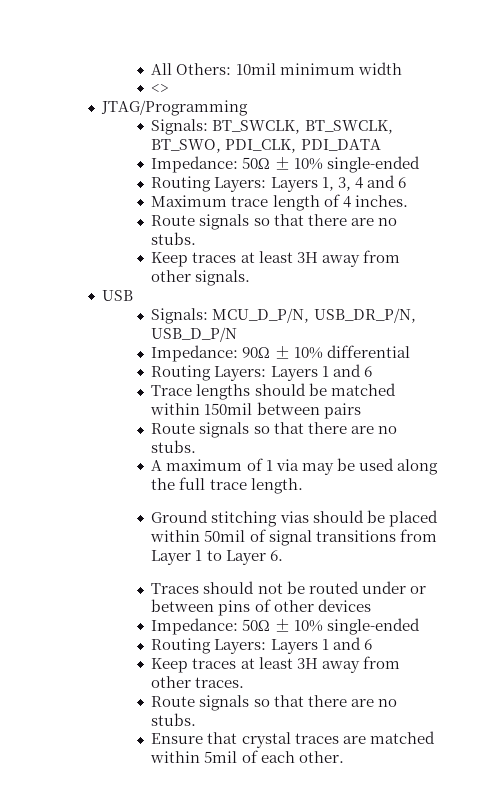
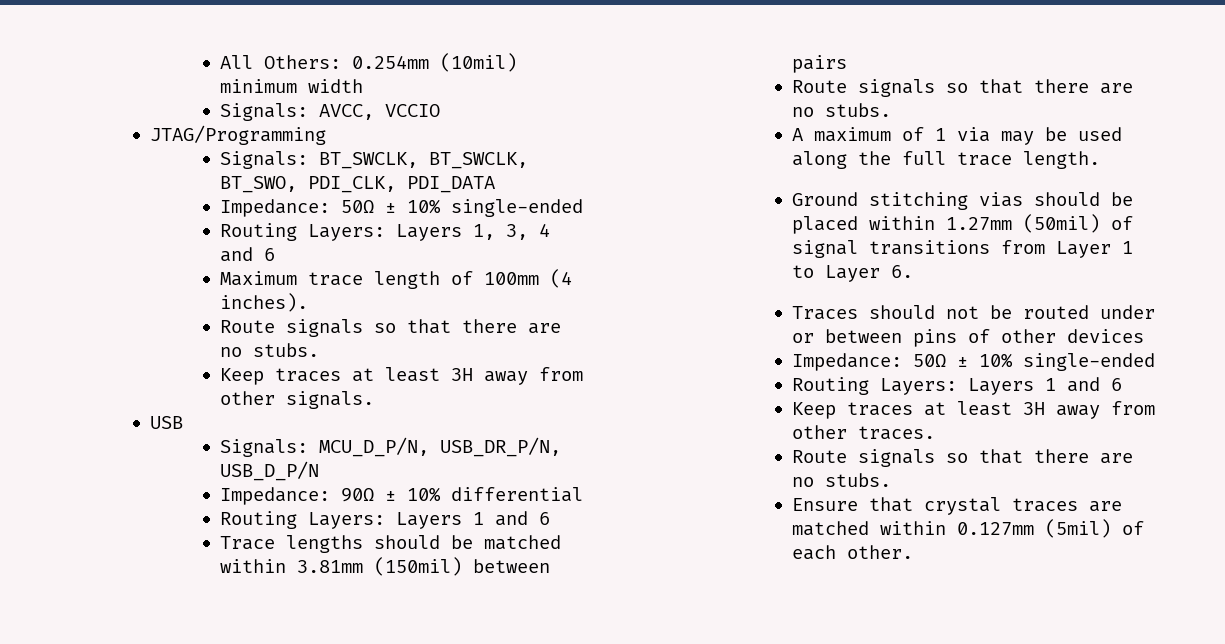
[235,63,276,75] 10mil -> [351,53,517,72] 0.254mm (10mil)
[151,84,170,93] <> -> [219,103,440,121] Signals: AVCC, VCCIO
[342,195,408,208] 4 inches. -> [483,269,572,288] [219,293,308,312] 100mm (4 inches).
[204,403,253,415] 150mil -> [296,557,462,576] 3.81mm (150mil)
[204,530,246,542] 50mil -> [945,214,1100,233] 1.27mm (50mil)
[204,751,238,763] 5mil -> [956,519,1111,538] 0.127mm (5mil)

